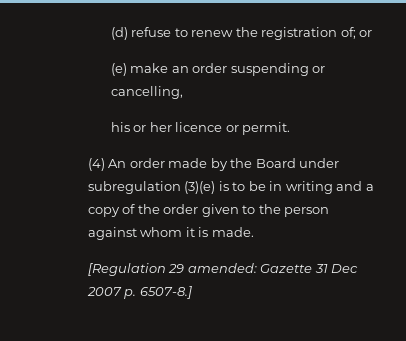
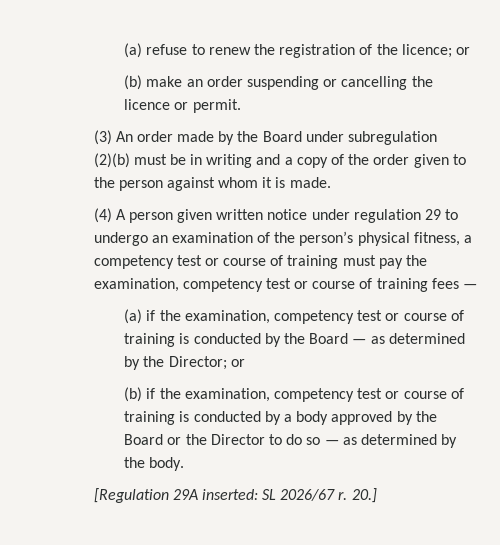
[110,27,128,40] (d) -> [124,43,143,58] (a)
[340,27,373,39] [110,63,127,76] of; or // (e) -> [359,44,470,58] [124,75,143,90] of the licence; or // (b)
[110,86,183,99] [110,122,172,132] cancelling, // his or her -> [341,76,433,90] cancelling the
[87,158,105,171] (4) -> [93,130,112,145] (3)
[184,181,246,194] (3)(e) is to -> [93,153,167,168] (2)(b) must
[87,263,359,276] [86,286,192,299] [Regulation 29 amended: Gazette 31 Dec 2007 p. 6507-8.] -> [93,208,459,223] [93,231,472,246] [93,255,427,269] [93,278,477,292] [124,309,464,324] [124,333,465,347] [124,356,245,370] [124,387,464,402] [124,411,437,425] [124,434,458,448] [124,457,185,471] [93,488,377,503] (4) A person given written notice under regulation 29 to undergo an examination of the person’s physical fitness, a competency test or course of training must pay the examination, competency test or course of training fees — // (a) if the examination, competency test or course of training is conducted by the Board — as determined by the Director; or // (b) if the examination, competency test or course of training is conducted by a body approved by the Board or the Director to do so — as determined by the body. // [Regulation 29A inserted: SL 2026/67 r. 20.]

